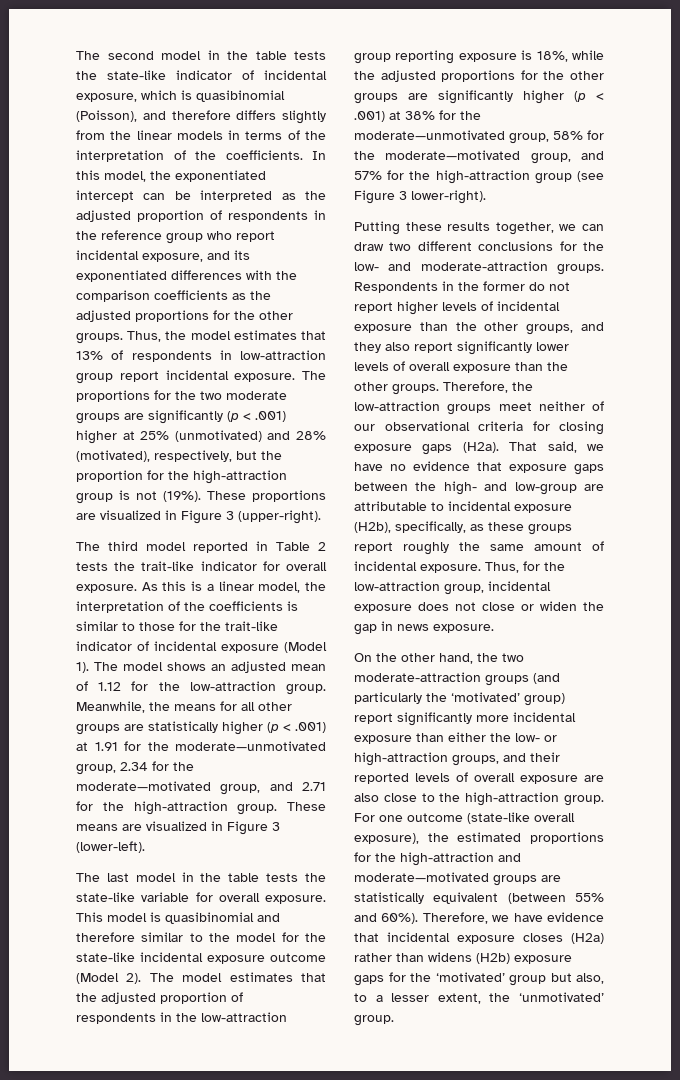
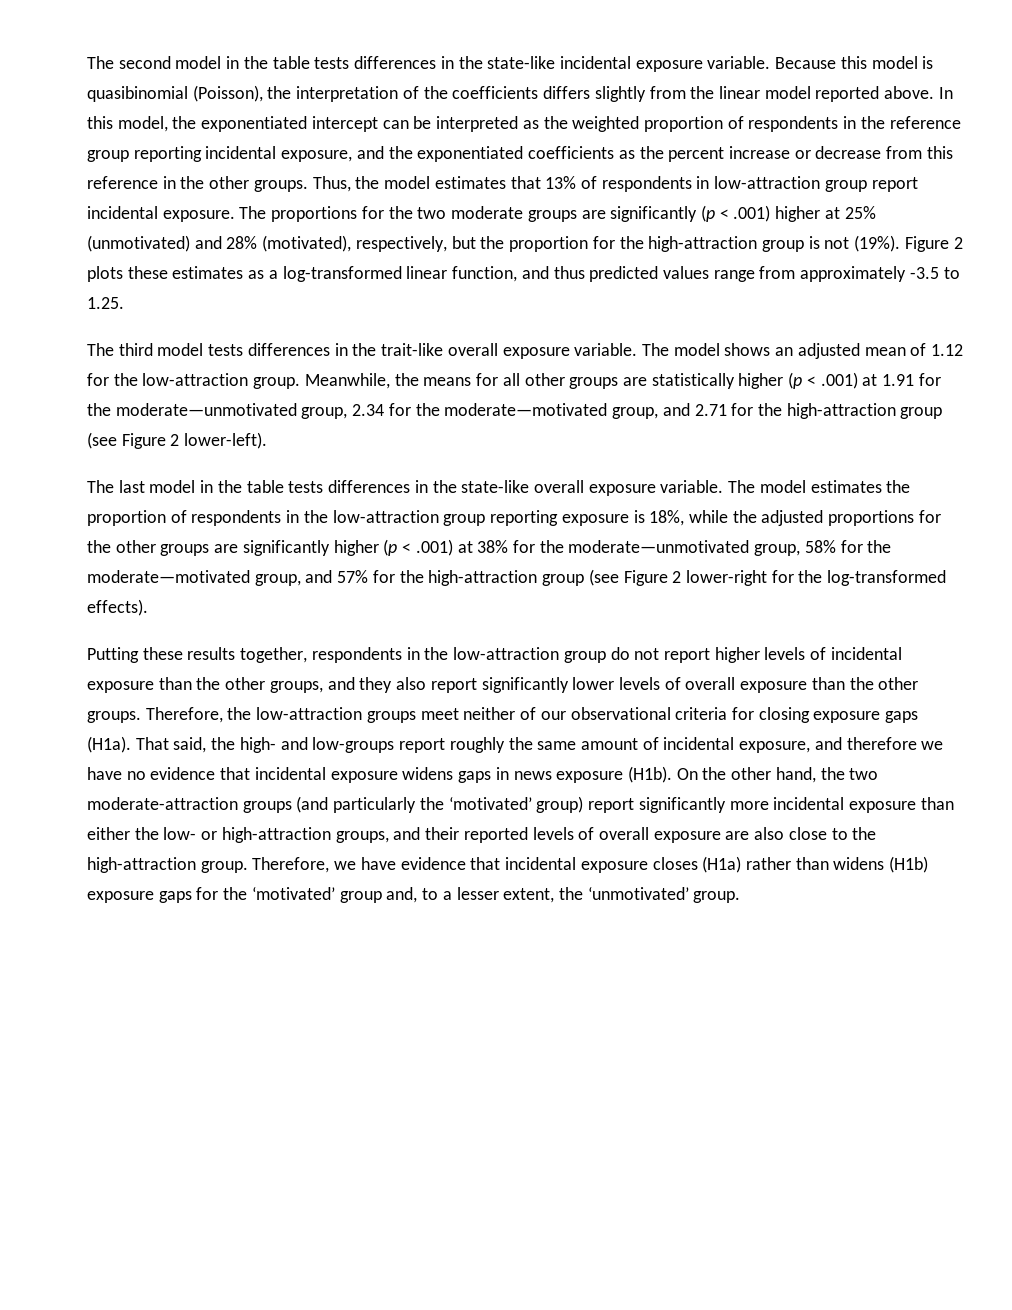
[76,70,327,80] [76,90,285,102] [76,110,231,122] the state-like indicator of incidental exposure, which is quasibinomial (Poisson), and therefore -> [354,56,934,72] [87,85,539,102] differences in the state-like incidental exposure variable. Because this model is quasibinomial (Poisson), the interpretation of the coefficients
[176,130,326,140] [76,150,303,162] models in terms of the interpretation of the coefficients. -> [764,86,935,102] model reported above.
[76,210,131,222] adjusted -> [572,116,640,132] weighted
[207,231,275,242] [76,250,250,262] [76,270,297,282] [76,290,271,302] [76,310,230,322] who report incidental exposure, and its exponentiated differences with the comparison coefficients as the adjusted proportions for -> [133,146,953,162] [87,176,176,189] reporting incidental exposure, and the exponentiated coefficients as the percent increase or decrease from this reference in
[207,490,326,502] [76,510,321,524] [76,541,326,553] [76,561,327,571] [76,581,326,593] [76,601,298,613] [76,621,278,631] [76,641,327,653] [76,662,89,673] These proportions are visualized in Figure 3 (upper-right). // The third model reported in Table 2 tests the trait-like indicator for overall exposure. As this is a linear model, the interpretation of the coefficients is similar to those for the trait-like indicator of incidental exposure (Model 1). -> [904,236,963,252] [87,266,960,282] [87,297,124,309] [87,343,638,359] Figure 2 plots these estimates as a log-transformed linear function, and thus predicted values range from approximately -3.5 to 1.25. // The third model tests differences in the trait-like overall exposure variable.
[237,802,326,815] [76,821,280,835] [76,841,145,853] group. These means are visualized in Figure 3 (lower-left). -> [900,407,943,419] [87,432,268,449] group (see Figure 2 lower-left).
[305,873,326,882] [76,892,326,904] [76,912,280,924] [76,932,326,942] [76,952,326,964] [76,972,326,984] [76,992,156,1004] the state-like variable for overall exposure. This model is quasibinomial and therefore similar to the model for the state-like incidental exposure outcome (Model 2). The model estimates that the adjusted -> [328,480,911,496] differences in the state-like overall exposure variable. The model estimates the
[399,190,486,204] [354,221,604,235] [354,241,604,251] [354,261,604,275] [354,281,525,293] 3 lower-right). // Putting these results together, we can draw two different conclusions for the low- and moderate-attraction groups. Respondents in the former -> [672,570,947,586] [87,599,148,616] [87,647,606,663] 2 lower-right for the log-transformed effects). // Putting these results together, respondents in the low-attraction group
[462,442,499,453] (H2a). -> [87,736,131,753] (H1a).
[587,444,604,451] [354,461,604,475] [354,481,604,495] [354,501,572,513] [354,521,572,535] we have no evidence that exposure gaps between the high- and low-group are attributable to incidental exposure (H2b), specifically, as these groups -> [211,737,395,753] the high- and low-groups
[420,561,565,573] [354,581,551,595] [354,601,604,613] [354,621,494,635] exposure. Thus, for the low-attraction group, incidental exposure does not close or widen the gap in news exposure. // -> [739,737,944,753] [87,766,672,783] exposure, and therefore we have no evidence that incidental exposure widens gaps in news exposure (H1b).
[354,812,575,824] [354,832,604,844] [354,852,521,866] [354,872,561,886] [354,892,604,904] [354,913,419,924] For one outcome (state-like overall exposure), the estimated proportions for the high-attraction and moderate—motivated groups are statistically equivalent (between 55% and 60%). -> (248, 867) none
[571,933,604,944] (H2a) -> [702,856,742,873] (H1a)
[476,953,510,964] (H2b) -> [889,856,929,873] (H1b)
[550,973,604,984] but also, -> [386,887,418,903] and,

